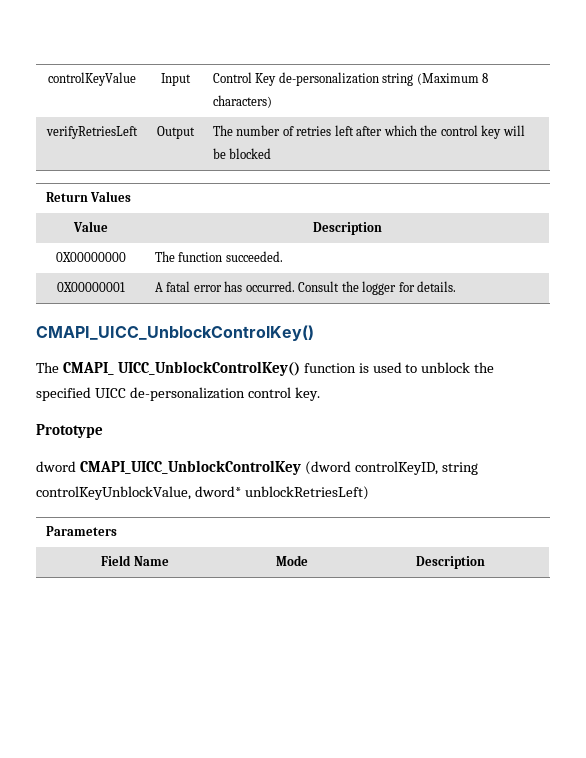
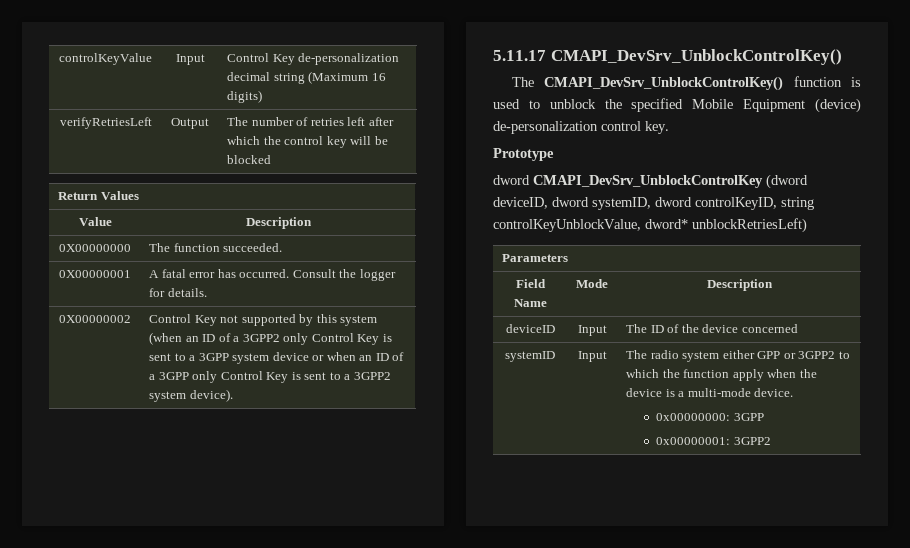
(379, 79) none -> [227,72,271,81] decimal
[482,73,489,83] [212,95,272,108] 8 characters) -> [371,73,386,81] [227,90,263,103] 16 digits)
[36,325,314,341] [36,361,300,376] // CMAPI_UICC_UnblockControlKey() // The CMAPI_ UICC_UnblockControlKey() -> [59,315,131,323] [149,314,378,326] [149,332,392,345] [149,352,405,364] [149,371,391,383] [149,389,233,402] [493,49,842,65] [511,76,784,91] // 0X00000002 | Control Key not supported by this system (when an ID of a 3GPP2 only Control Key is sent to a 3GPP system device or when an ID of a 3GPP only Control Key is sent to a 3GPP2 system device). // 5.11.17 CMAPI_DevSrv_UnblockControlKey() // The CMAPI_DevSrv_UnblockControlKey()
[94,388,126,398] UICC -> [692,98,861,113] Mobile Equipment (device)
[79,460,351,475] CMAPI_UICC_UnblockControlKey (dword -> [533,174,808,189] [493,197,692,210] CMAPI_DevSrv_UnblockControlKey (dword deviceID, dword systemID, dword
(485, 562) none -> [505,324,555,333] [577,325,607,336] [626,324,798,333] [505,351,555,362] [577,351,607,362] [626,350,850,362] [626,369,817,381] [626,388,794,397] [656,413,764,421] [656,437,771,445] // deviceID | Input | The ID of the device concerned // systemID | Input | The radio system either GPP or 3GPP2 to which the function apply when the device is a multi-mode device. // 0x00000000: 3GPP // 0x00000001: 3GPP2

